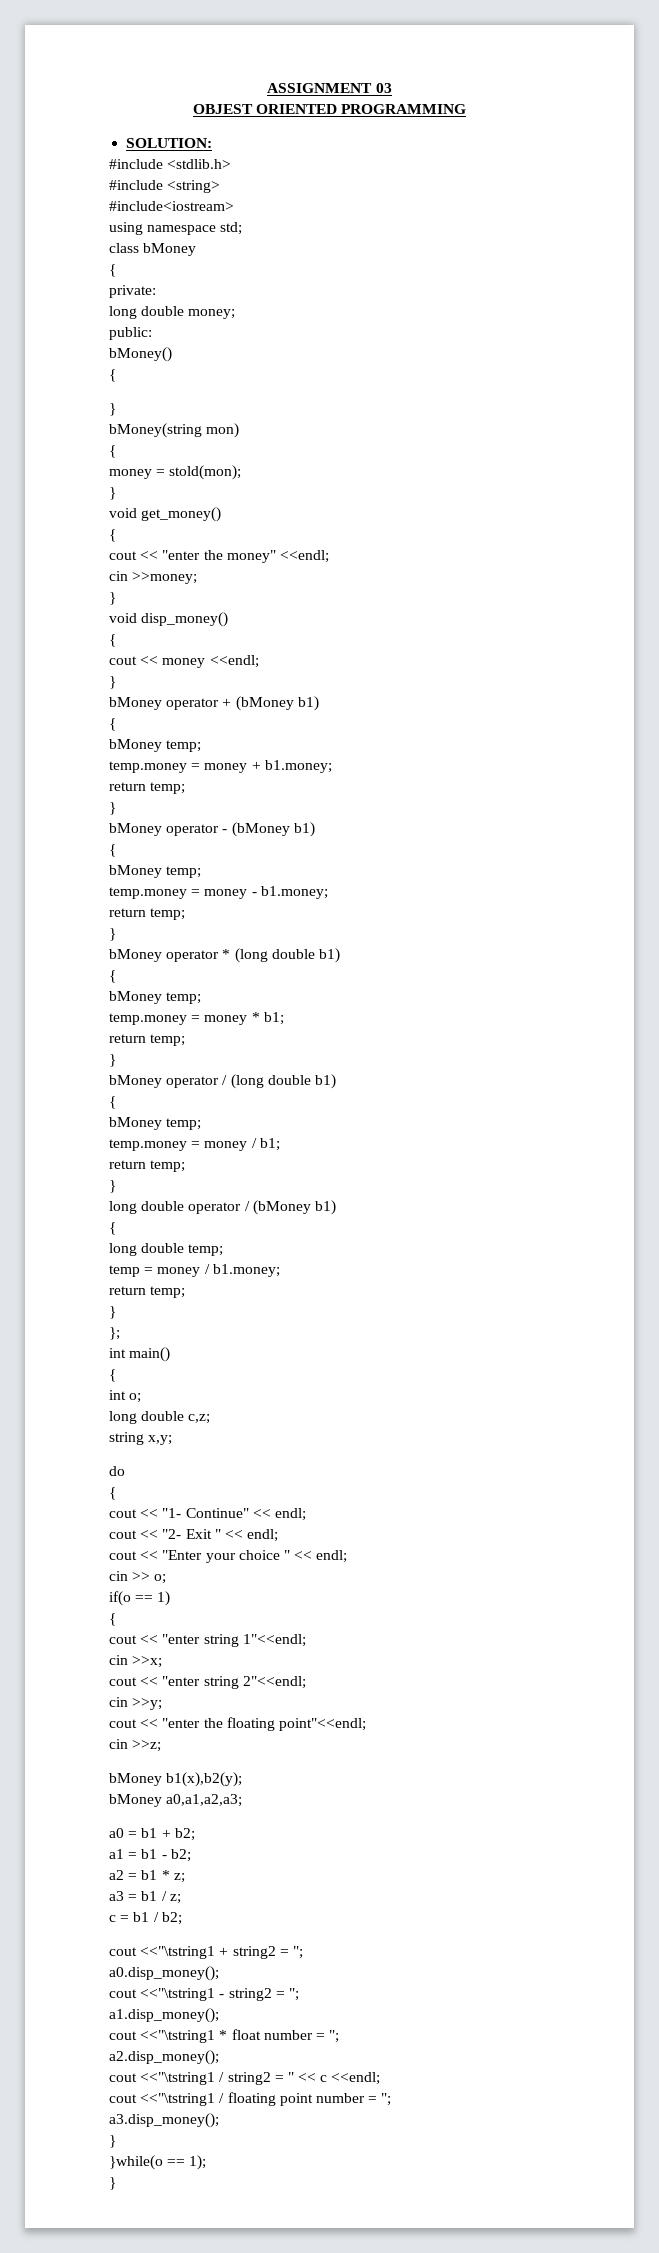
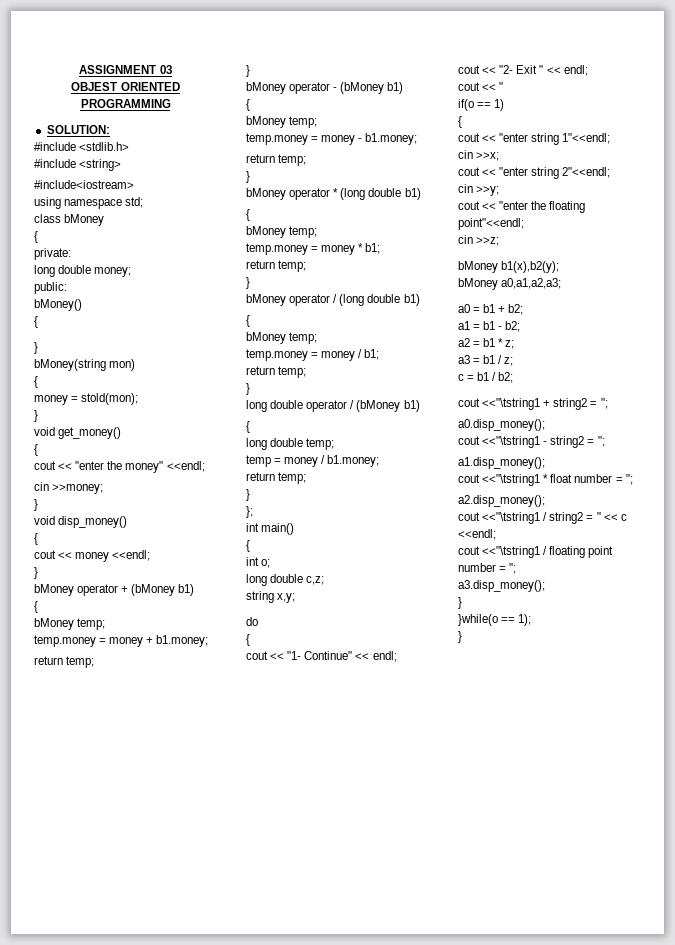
[162,1550,348,1563] [109,1571,167,1584] "Enter your choice " << endl; // cin >> o; -> [499,82,504,91] "

